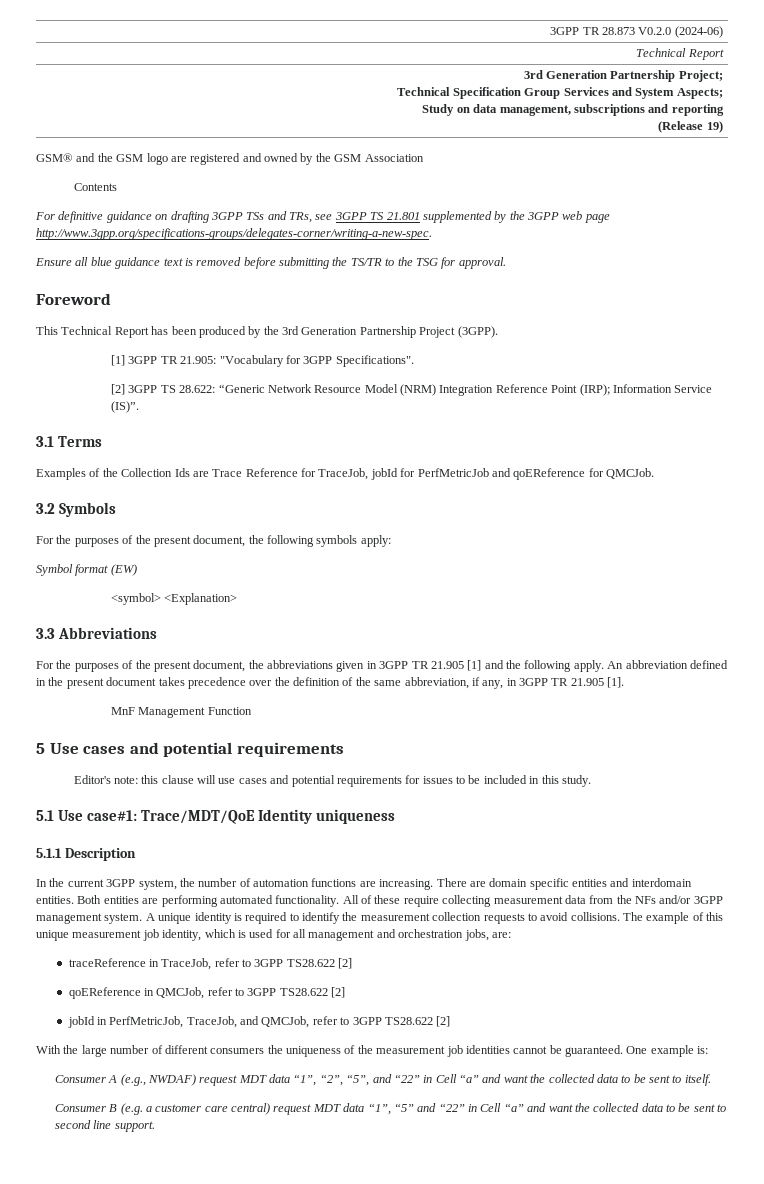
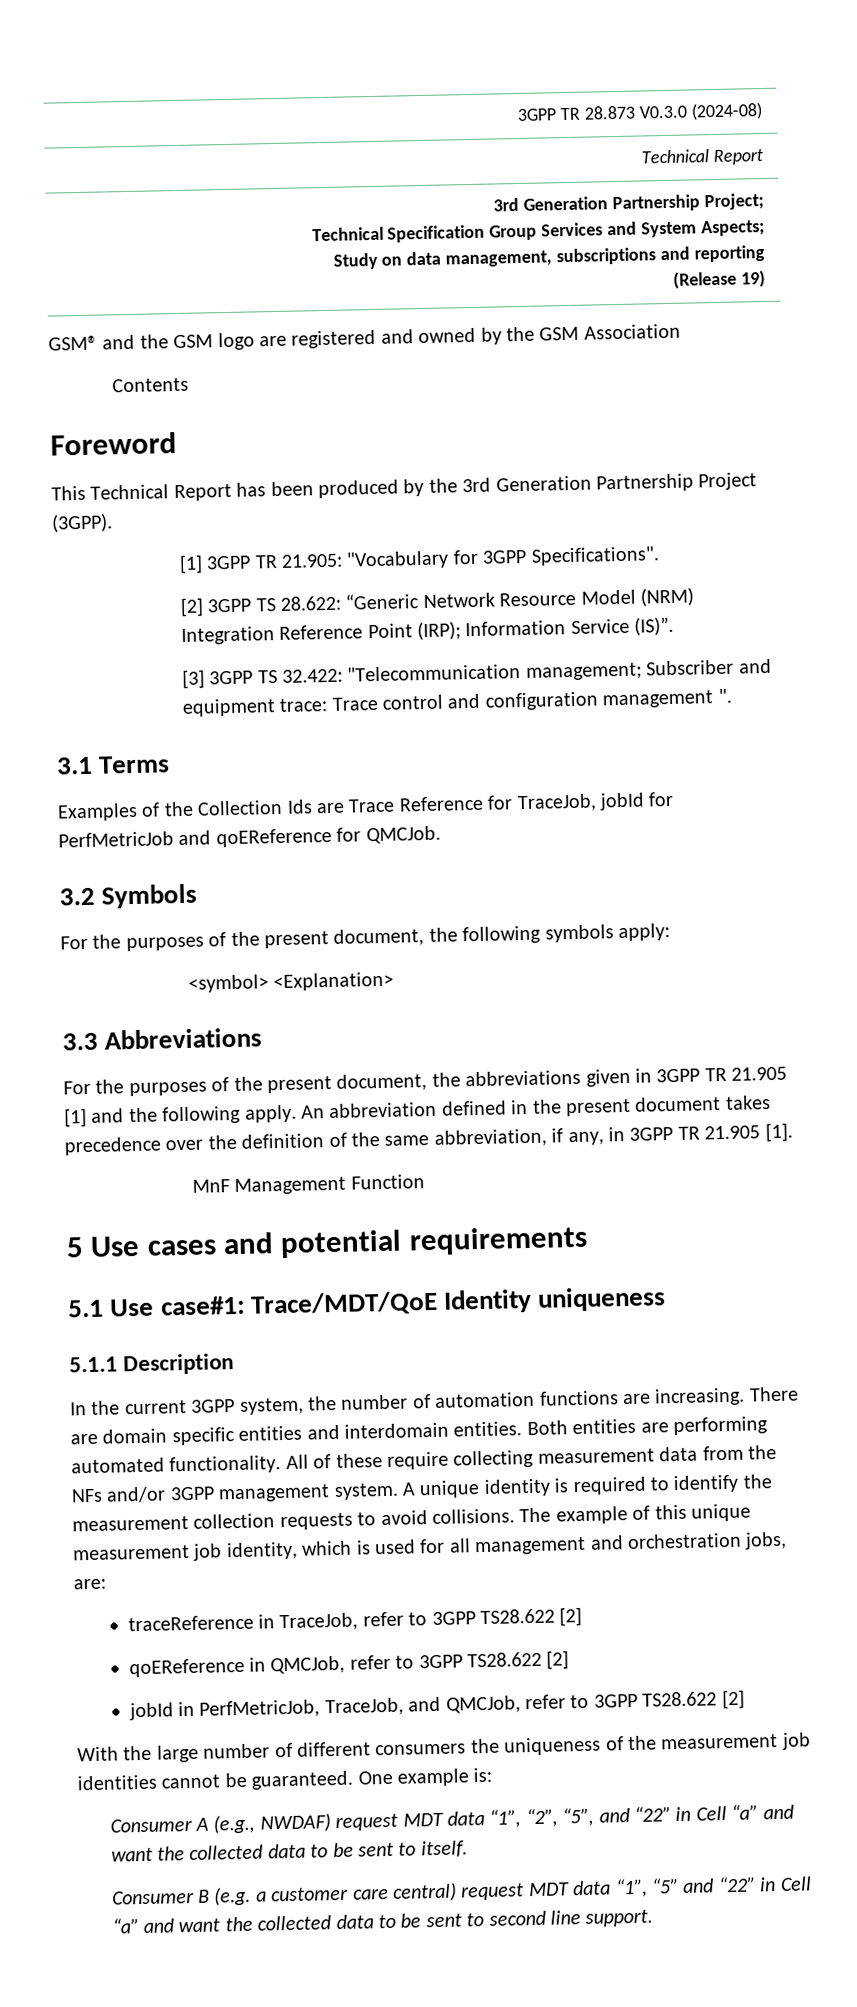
[638,26,723,38] V0.2.0 (2024-06) -> [638,102,763,121] V0.3.0 (2024-08)
[35,211,610,223] [36,228,432,240] [35,257,506,269] // For definitive guidance on drafting 3GPP TSs and TRs, see 3GPP TS 21.801 supplemented by the 3GPP web page http://www.3gpp.org/specifications-groups/delegates-corner/writing-a-new-spec. // Ensure all blue guidance text is removed before submitting the TS/TR to the TSG for approval. -> (190, 385) none
(140, 407) none -> [181,658,772,689] [181,688,732,717] // [3] 3GPP TS 32.422: "Telecommunication management; Subscriber and equipment trace: Trace control and configuration management ".
[36,564,137,576] // Symbol format (EW) -> (670, 932) none
[73,775,591,787] // Editor's note: this clause will use cases and potential requirements for issues to be included in this study. -> (588, 1240) none

